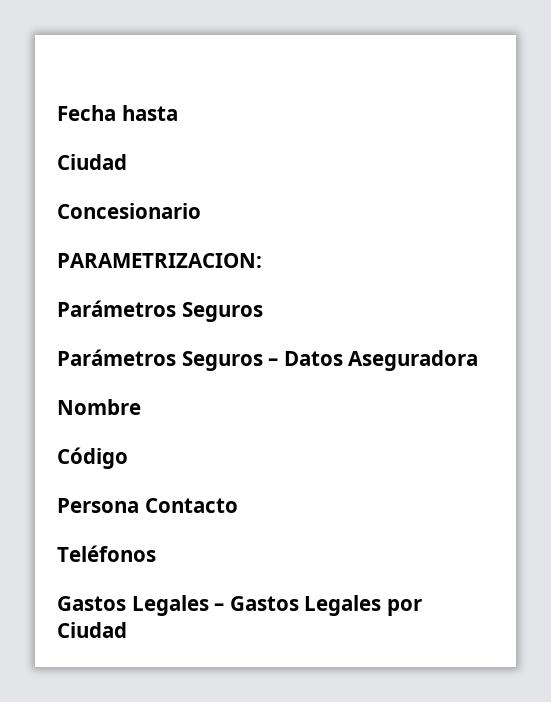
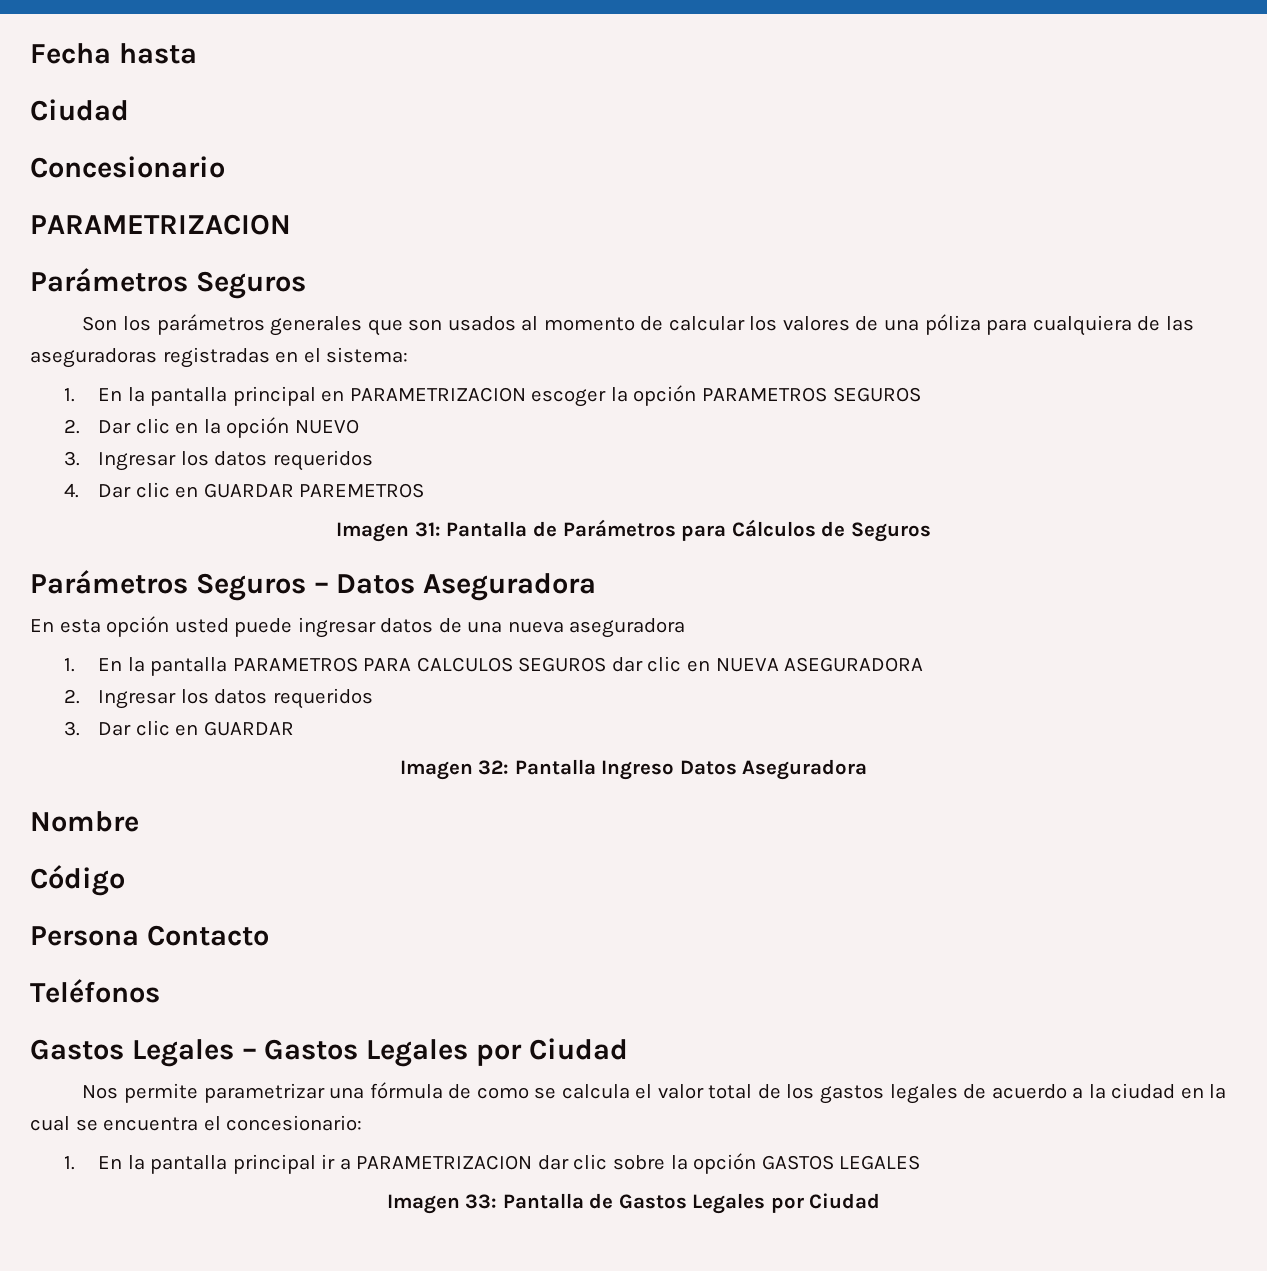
[57,253,262,268] [57,300,263,322] PARAMETRIZACION: // Parámetros Seguros -> [30,214,291,235] [30,268,306,299] [82,314,1194,336] [30,347,409,368] [64,385,921,407] [64,417,359,438] [64,450,373,471] [64,482,425,498] [336,519,931,542] PARAMETRIZACION // Parámetros Seguros // Son los parámetros generales que son usados al momento de calcular los valores de una póliza para cualquiera de las aseguradoras registradas en el sistema: // 1. En la pantalla principal en PARAMETRIZACION escoger la opción PARAMETROS SEGUROS // 2. Dar clic en la opción NUEVO // 3. Ingresar los datos requeridos // 4. Dar clic en GUARDAR PAREMETROS // Imagen 31: Pantalla de Parámetros para Cálculos de Seguros
(479, 360) none -> [30,616,686,638] [64,656,924,676] [64,688,373,709] [64,720,294,736] [399,759,868,780] // En esta opción usted puede ingresar datos de una nueva aseguradora // 1. En la pantalla PARAMETROS PARA CALCULOS SEGUROS dar clic en NUEVA ASEGURADORA // 2. Ingresar los datos requeridos // 3. Dar clic en GUARDAR // Imagen 32: Pantalla Ingreso Datos Aseguradora
(127, 630) none -> [82,1082,1227,1104] [30,1115,363,1131] [64,1153,921,1174] [386,1193,881,1214] // Nos permite parametrizar una fórmula de como se calcula el valor total de los gastos legales de acuerdo a la ciudad en la cual se encuentra el concesionario: // 1. En la pantalla principal ir a PARAMETRIZACION dar clic sobre la opción GASTOS LEGALES // Imagen 33: Pantalla de Gastos Legales por Ciudad

